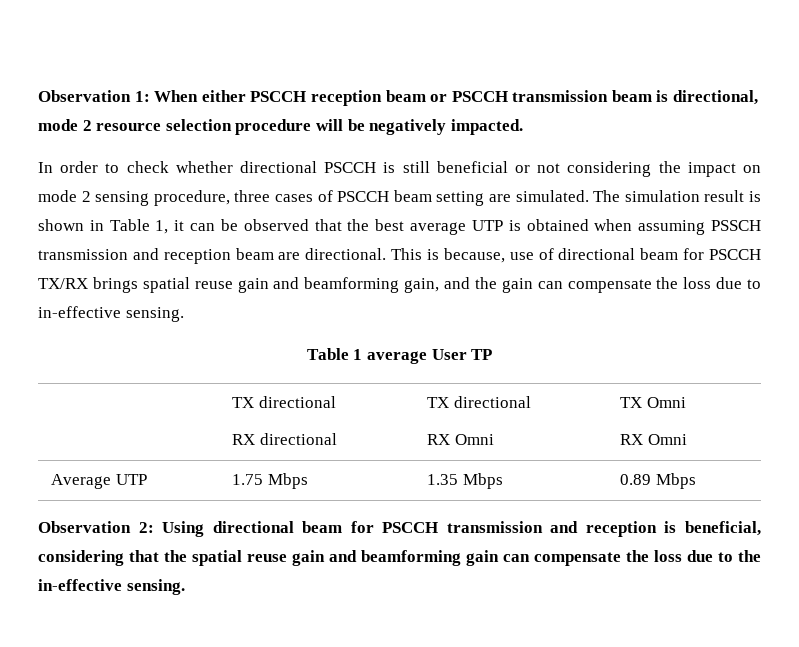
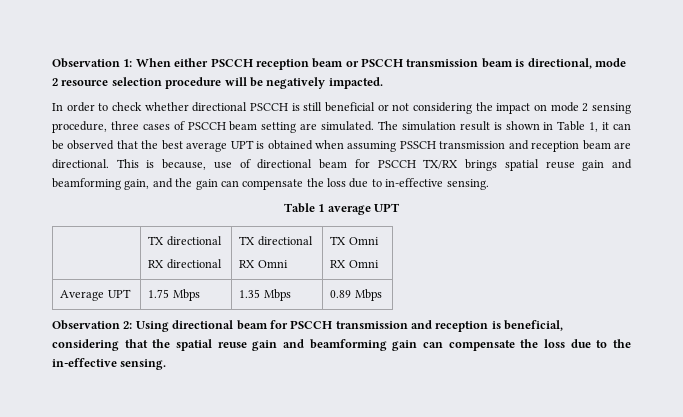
[471,220,503,231] UTP -> [230,140,254,149] UPT
[431,349,493,360] User TP -> [374,203,401,212] UPT
[115,474,147,485] UTP -> [107,289,131,298] UPT

